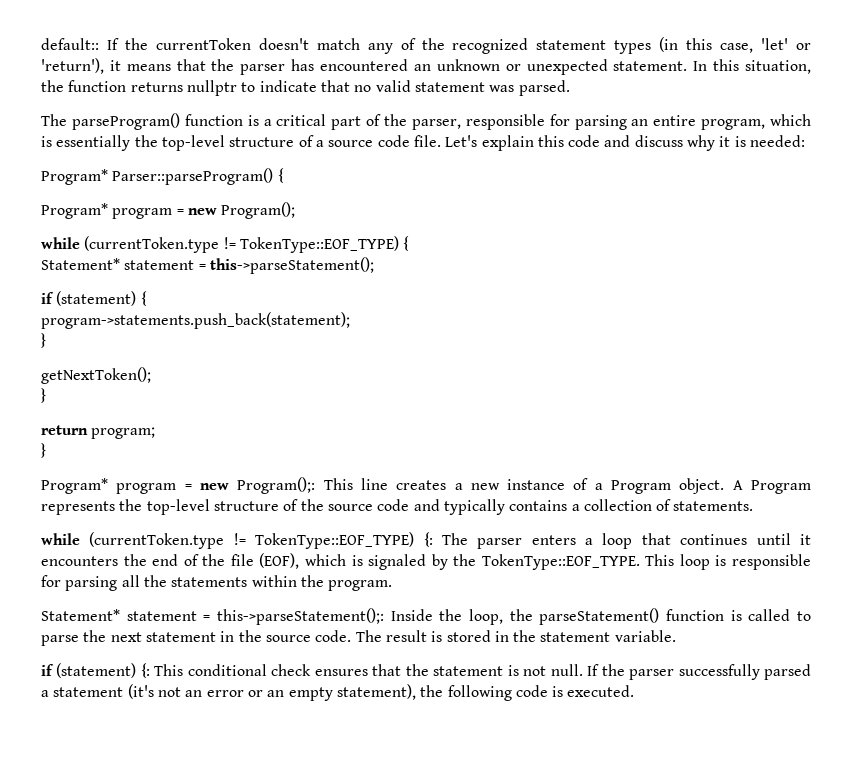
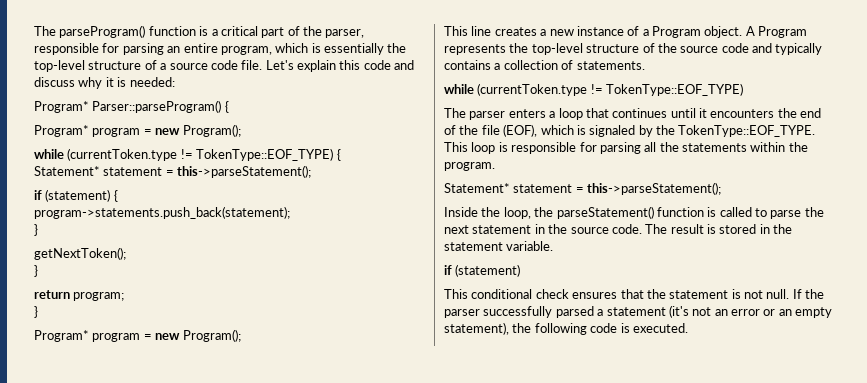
[41,37,811,54] [41,58,812,75] [41,80,570,96] default:: If the currentToken doesn't match any of the recognized statement types (in this case, 'let' or 'return'), it means that the parser has encountered an unknown or unexpected statement. In this situation, the function returns nullptr to indicate that no valid statement was parsed. // -> (34, 31) none
[237,477,316,494] Program();: -> [182,329,241,342] Program(); //
[423,532,433,547] {: -> (744, 89) //
[216,608,384,625] this->parseStatement();: -> [587,182,722,195] this->parseStatement(); //
[140,663,150,678] {: -> (521, 270) //

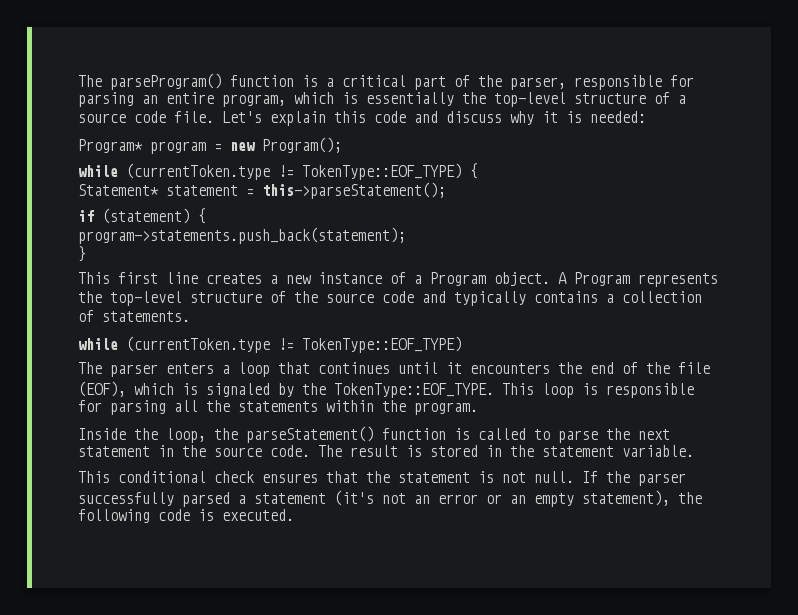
[34,100,229,113] // Program* Parser::parseProgram() { -> (646, 117) none
[34,247,126,260] [34,265,38,277] [34,290,125,301] [34,306,38,318] [34,329,241,342] [444,26,468,36] // getNextToken(); // } // return program; // } // Program* program = new Program(); // This -> [78,272,158,284] // This first
[444,182,722,195] // Statement* statement = this->parseStatement(); -> (478, 408) none
[444,264,521,277] // if (statement) -> (694, 451) none

